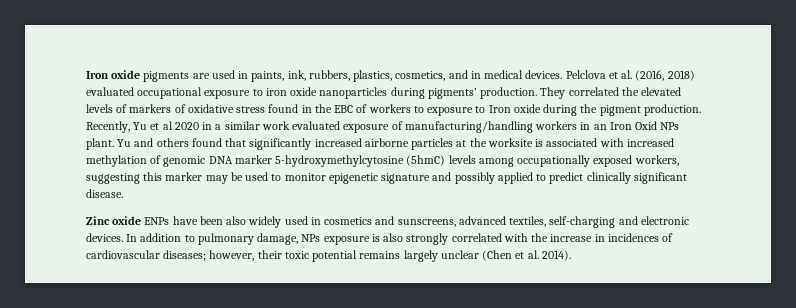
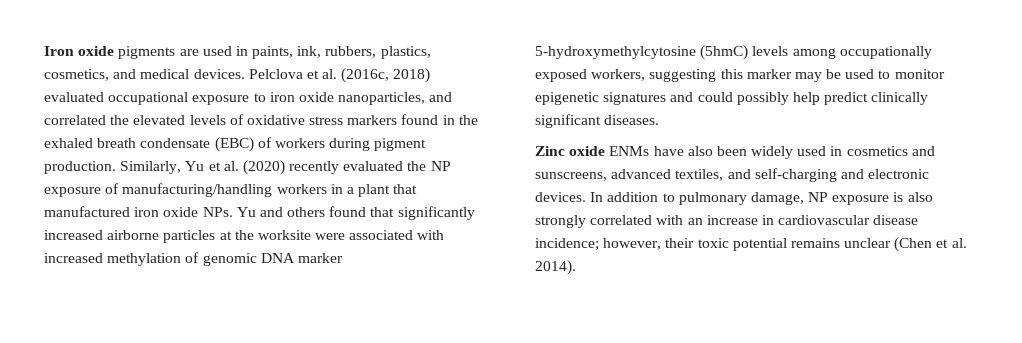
[470,71,481,79] in -> (137, 74) none
[635,70,665,81] (2016, -> [341,68,390,83] (2016c,
[319,87,566,99] nanoparticles during pigments’ production. They -> [338,92,453,105] nanoparticles, and
[129,104,186,113] markers of -> (244, 119) none
(266, 109) none -> [347,115,398,125] markers
[334,104,598,116] EBC of workers to exposure to Iron oxide during the -> [44,137,371,152] exhaled breath condensate (EBC) of workers during
[86,121,130,133] Recently, -> [120,161,182,174] Similarly,
[162,121,341,130] al 2020 in a similar work evaluated -> [223,160,451,175] al. (2020) recently evaluated the NP
[593,121,680,130] [86,138,114,150] an Iron Oxid NPs plant. -> [346,184,418,197] [44,206,233,217] a plant that manufactured iron oxide NPs.
[535,139,544,147] is -> [315,233,346,240] were
[381,172,547,184] signature and possibly applied to -> [603,92,820,105] signatures and could possibly help
[86,189,123,198] disease. -> [604,115,660,125] diseases.
[144,216,247,225] ENPs have been also -> [609,146,747,156] ENMs have also been
(547, 221) none -> [727,169,751,179] and
[301,234,321,242] NPs -> [808,192,829,202] NP
[531,233,549,242] the -> [687,218,703,225] an
[607,233,674,242] [86,250,207,261] incidences of cardiovascular diseases; -> [778,215,919,225] [535,238,599,251] cardiovascular disease incidence;
[403,250,438,262] largely -> (840, 243) none

